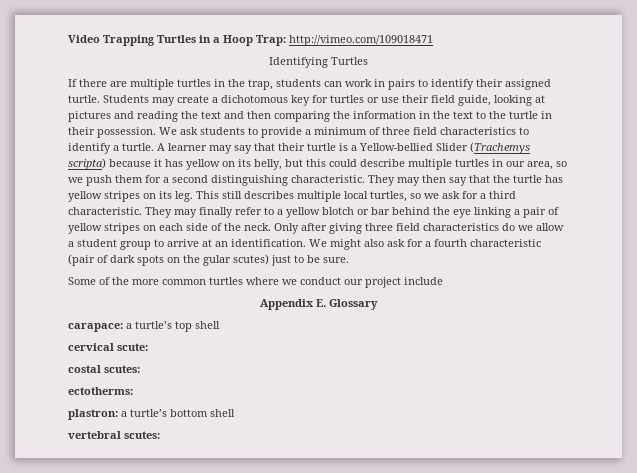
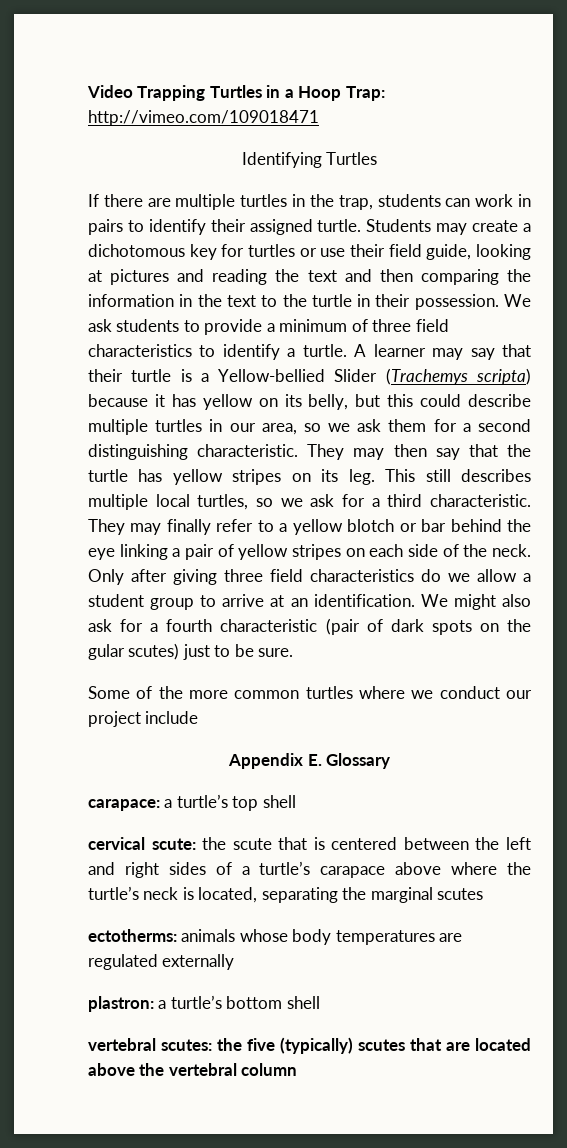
[86,175,112,186] push -> [357,419,382,432] ask
[68,365,140,373] [68,387,133,395] // costal scutes: // ectotherms: -> [202,837,531,850] [88,861,531,878] [88,886,484,903] [88,929,463,945] [88,954,235,970] the scute that is centered between the left and right sides of a turtle’s carapace above where the turtle’s neck is located, separating the marginal scutes // ectotherms: animals whose body temperatures are regulated externally
(160, 435) none -> [217,1037,531,1054] [88,1063,298,1076] the five (typically) scutes that are located above the vertebral column

